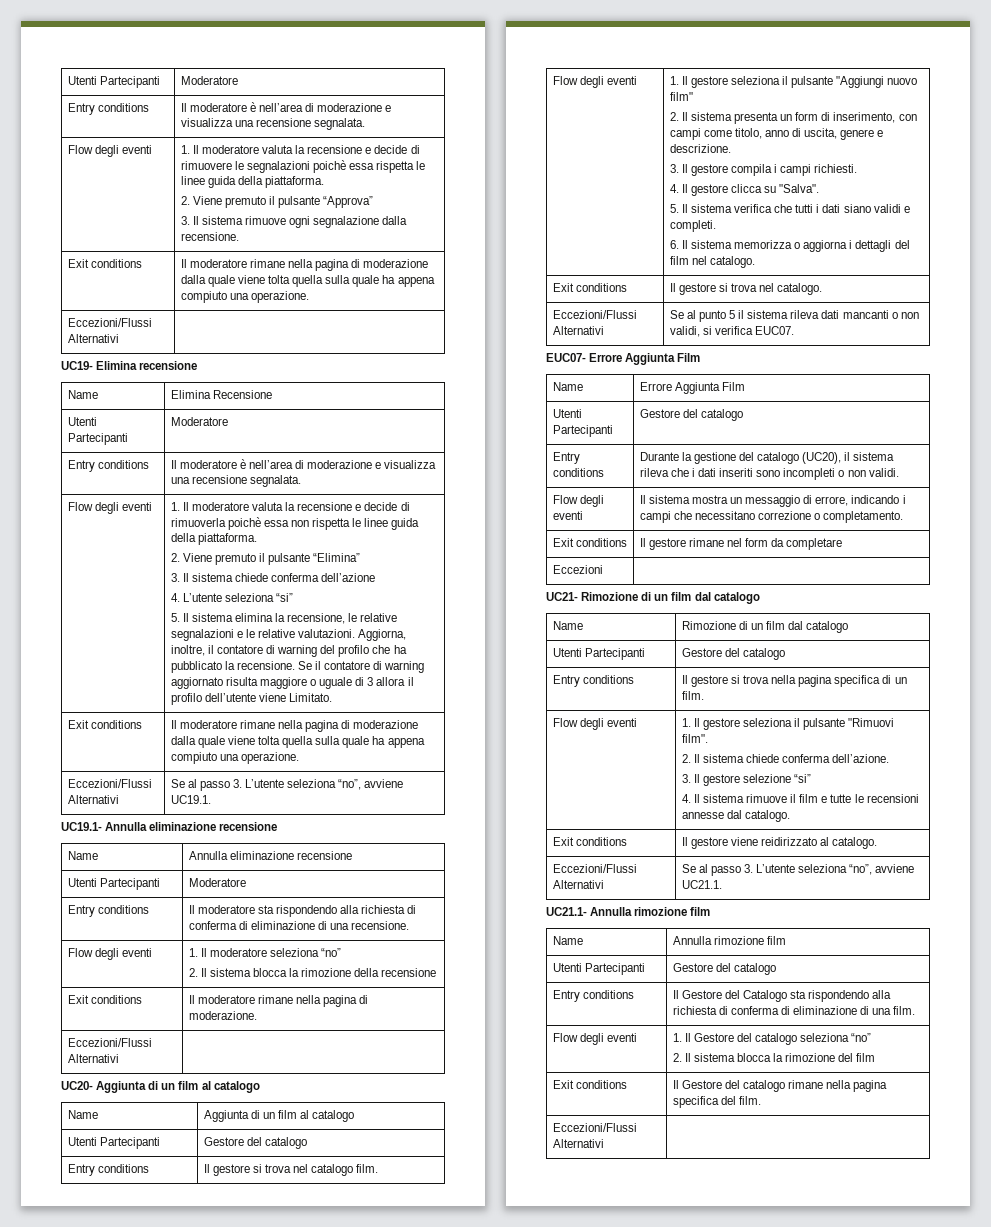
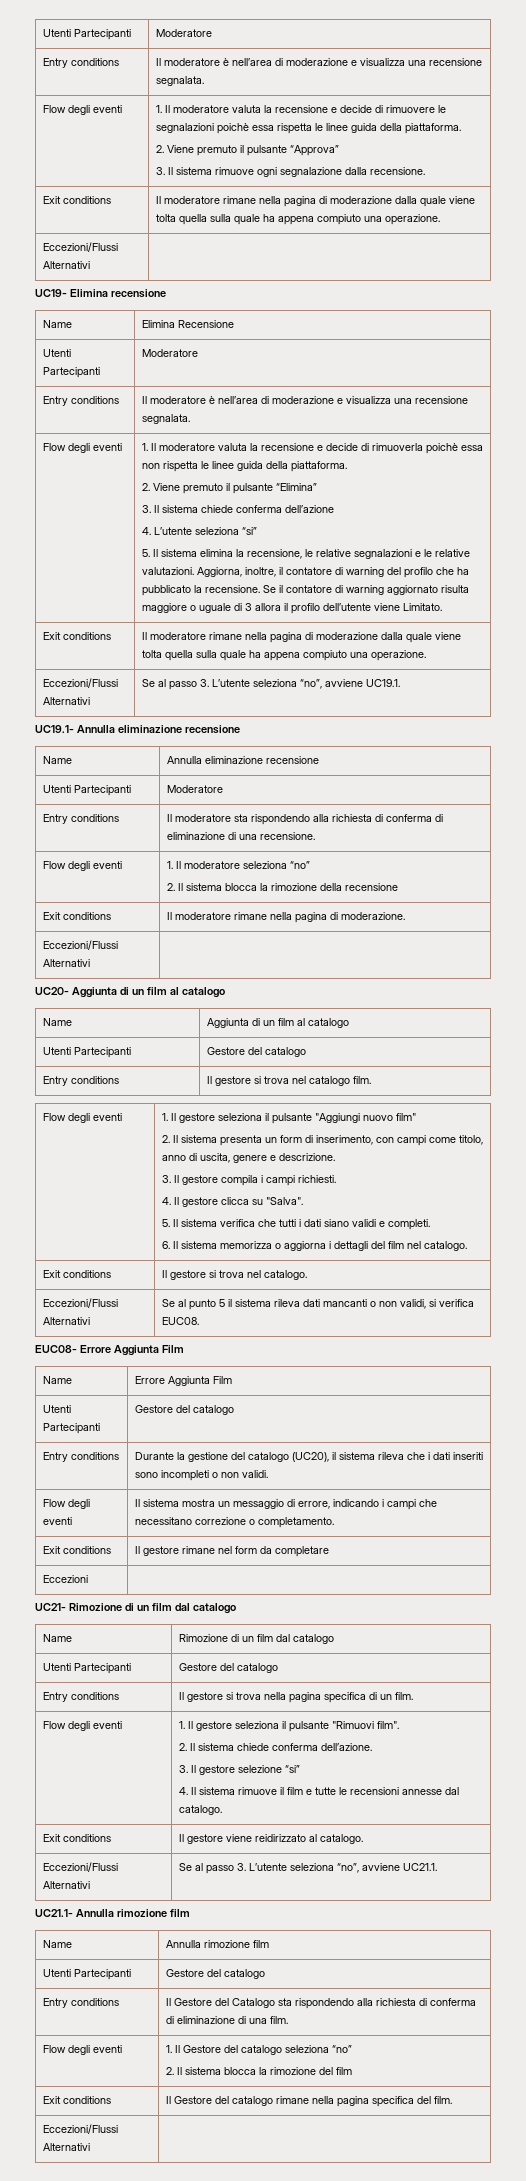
[755,326,795,335] [546,353,586,362] EUC07. // EUC07- -> [161,1317,199,1325] [35,1345,77,1353] EUC08. // EUC08-

